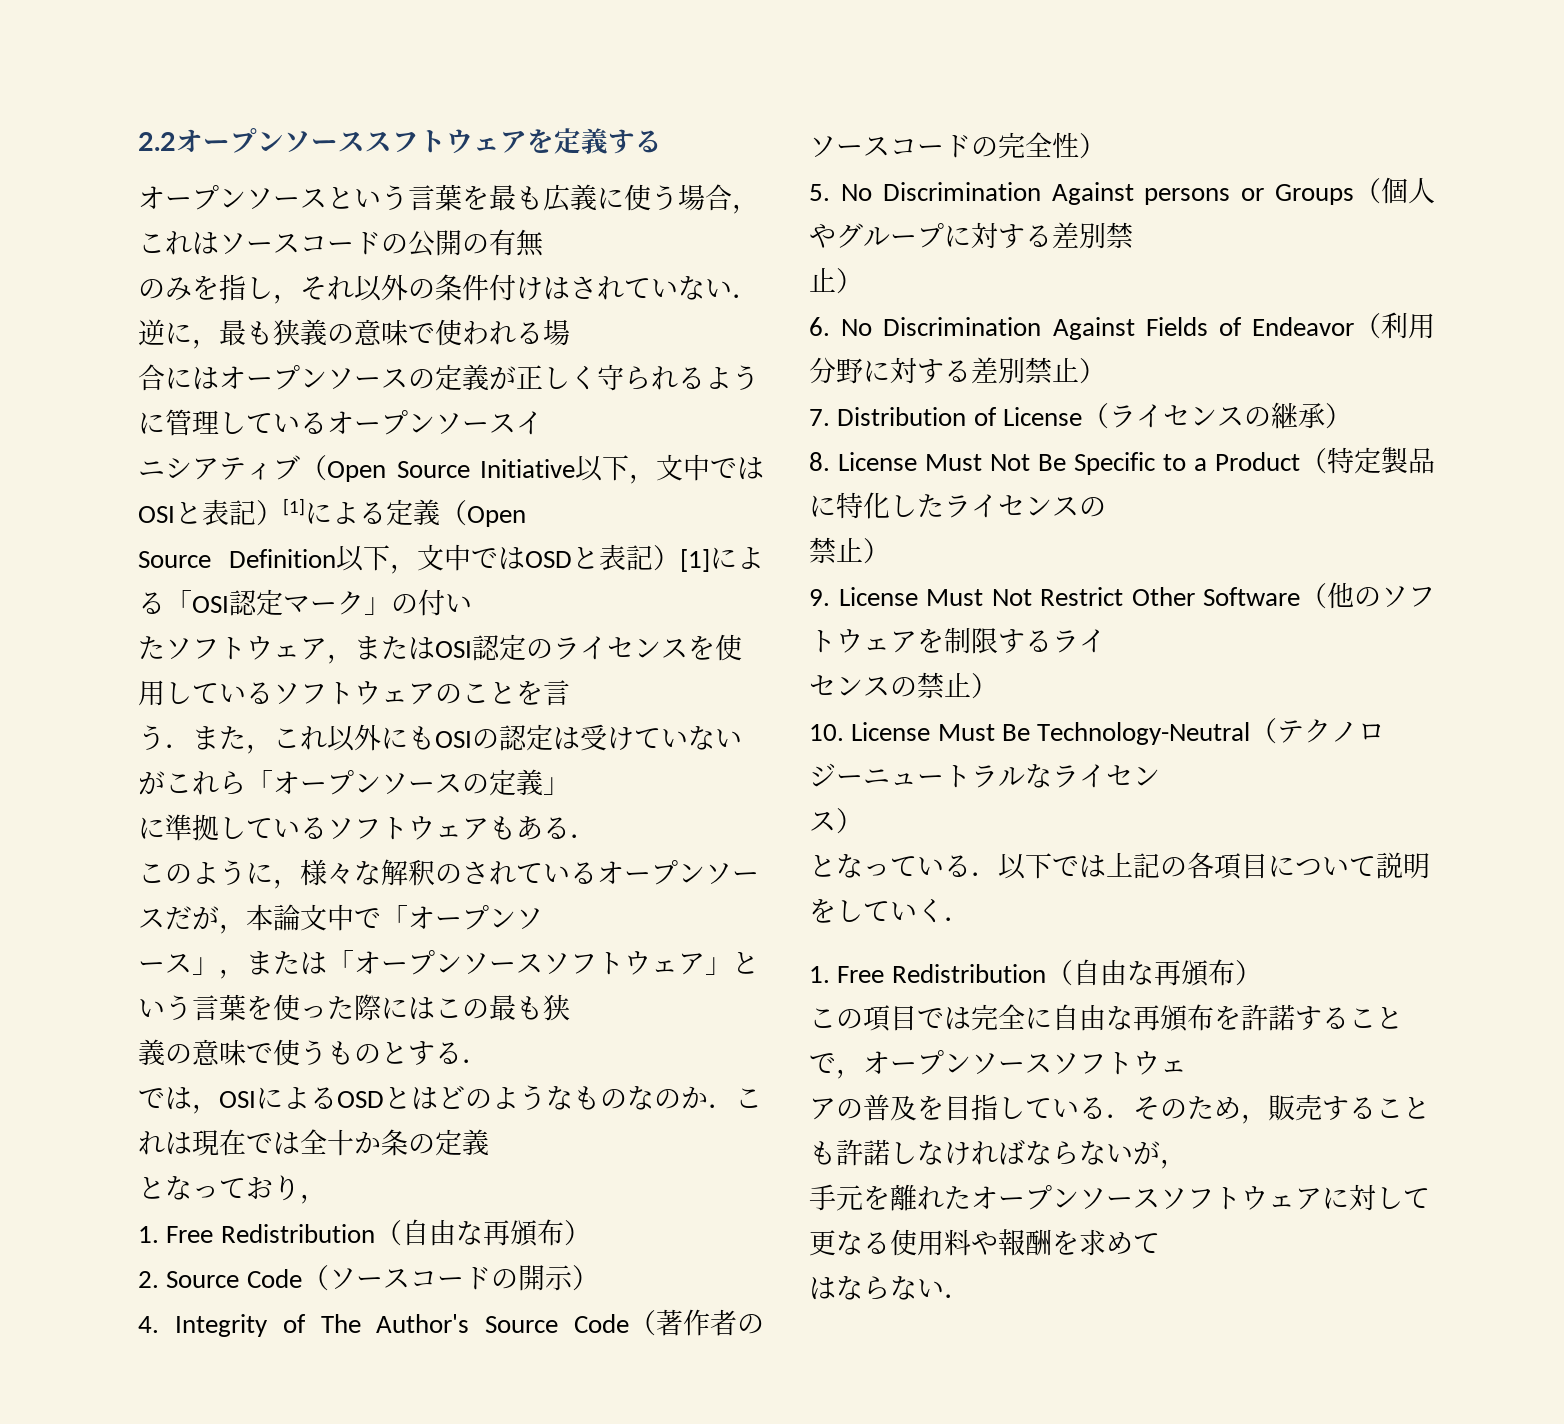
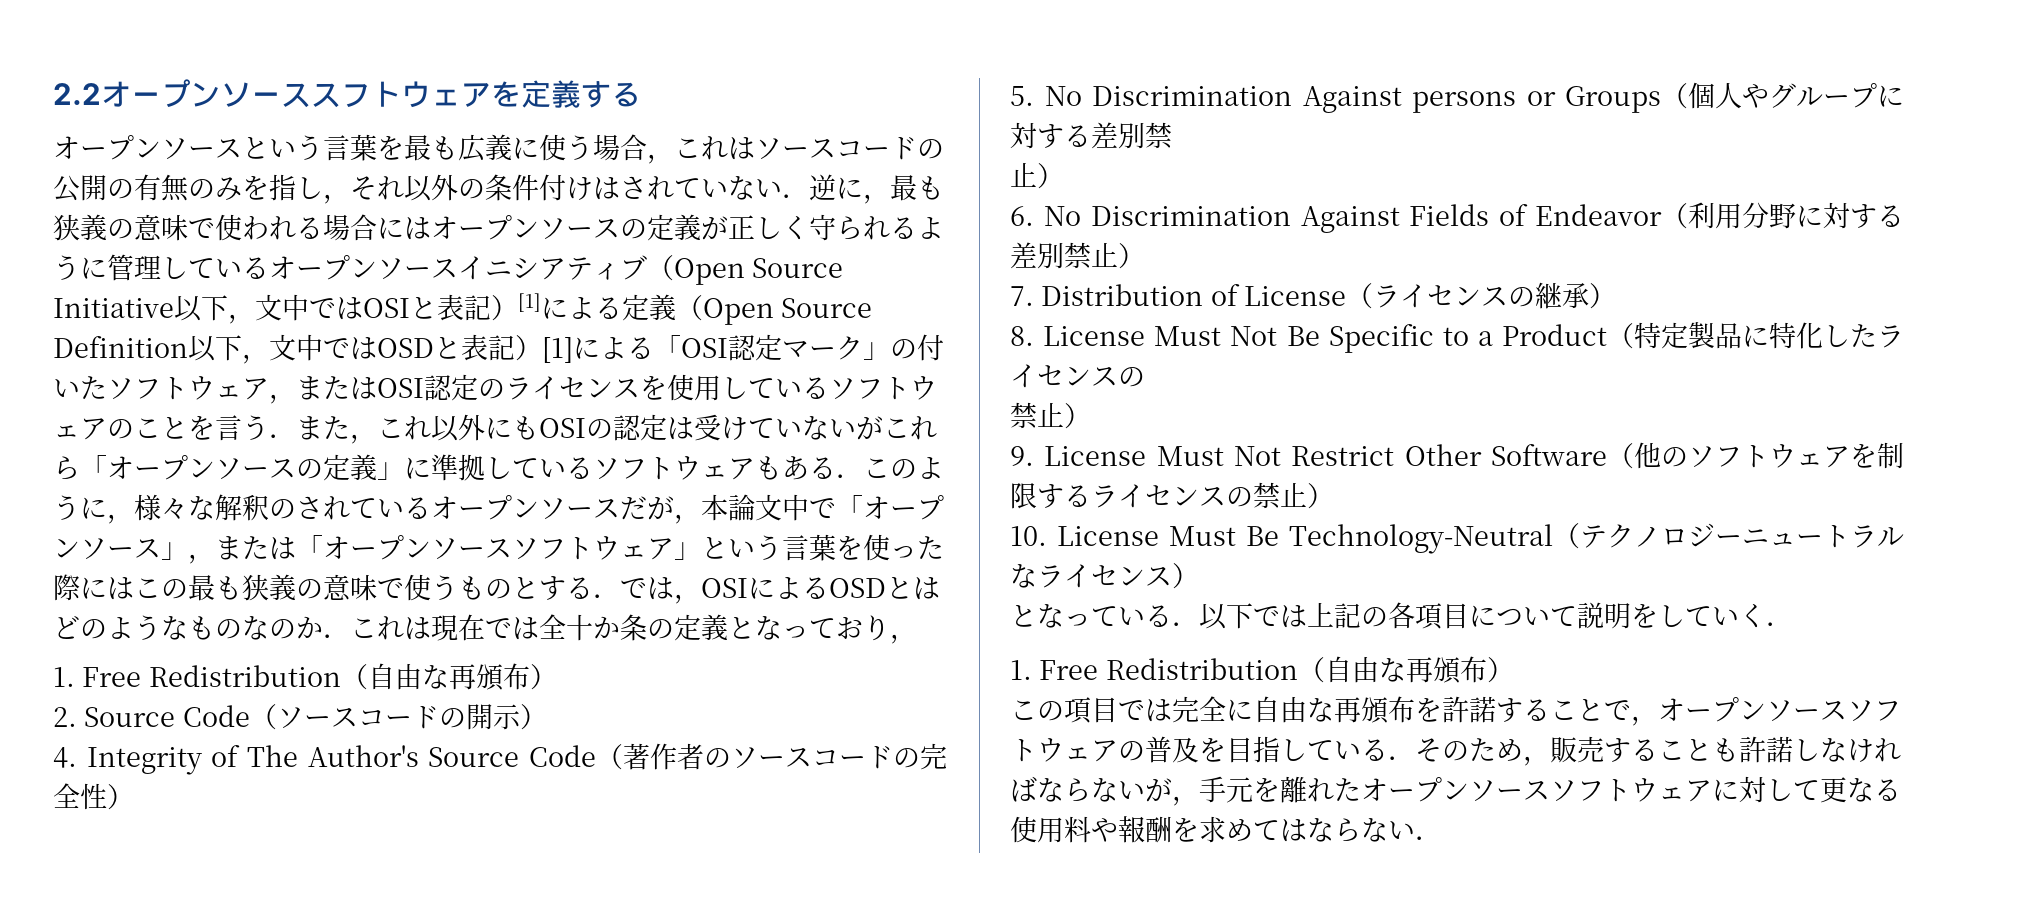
(544, 243) // -> (189, 188) none
(570, 332) // -> (350, 227) none
(543, 423) // -> (485, 268) none
(526, 516) // -> (774, 311) none
(472, 603) // -> (80, 388) none
(570, 693) // -> (242, 428) none
(570, 786) // -> (404, 471) none
(597, 836) // -> (863, 476) none
(543, 919) // -> (107, 549) none
(570, 1007) // -> (269, 587) none
(489, 1061) // -> (620, 596) none
(489, 1142) // -> (728, 627) none
(1106, 641) // -> (1145, 496) none
(1160, 776) // -> (1145, 576) none
(1187, 1066) // -> (1091, 753) none
(1187, 1164) // -> (1199, 801) none
(1160, 1243) // -> (1280, 830) none

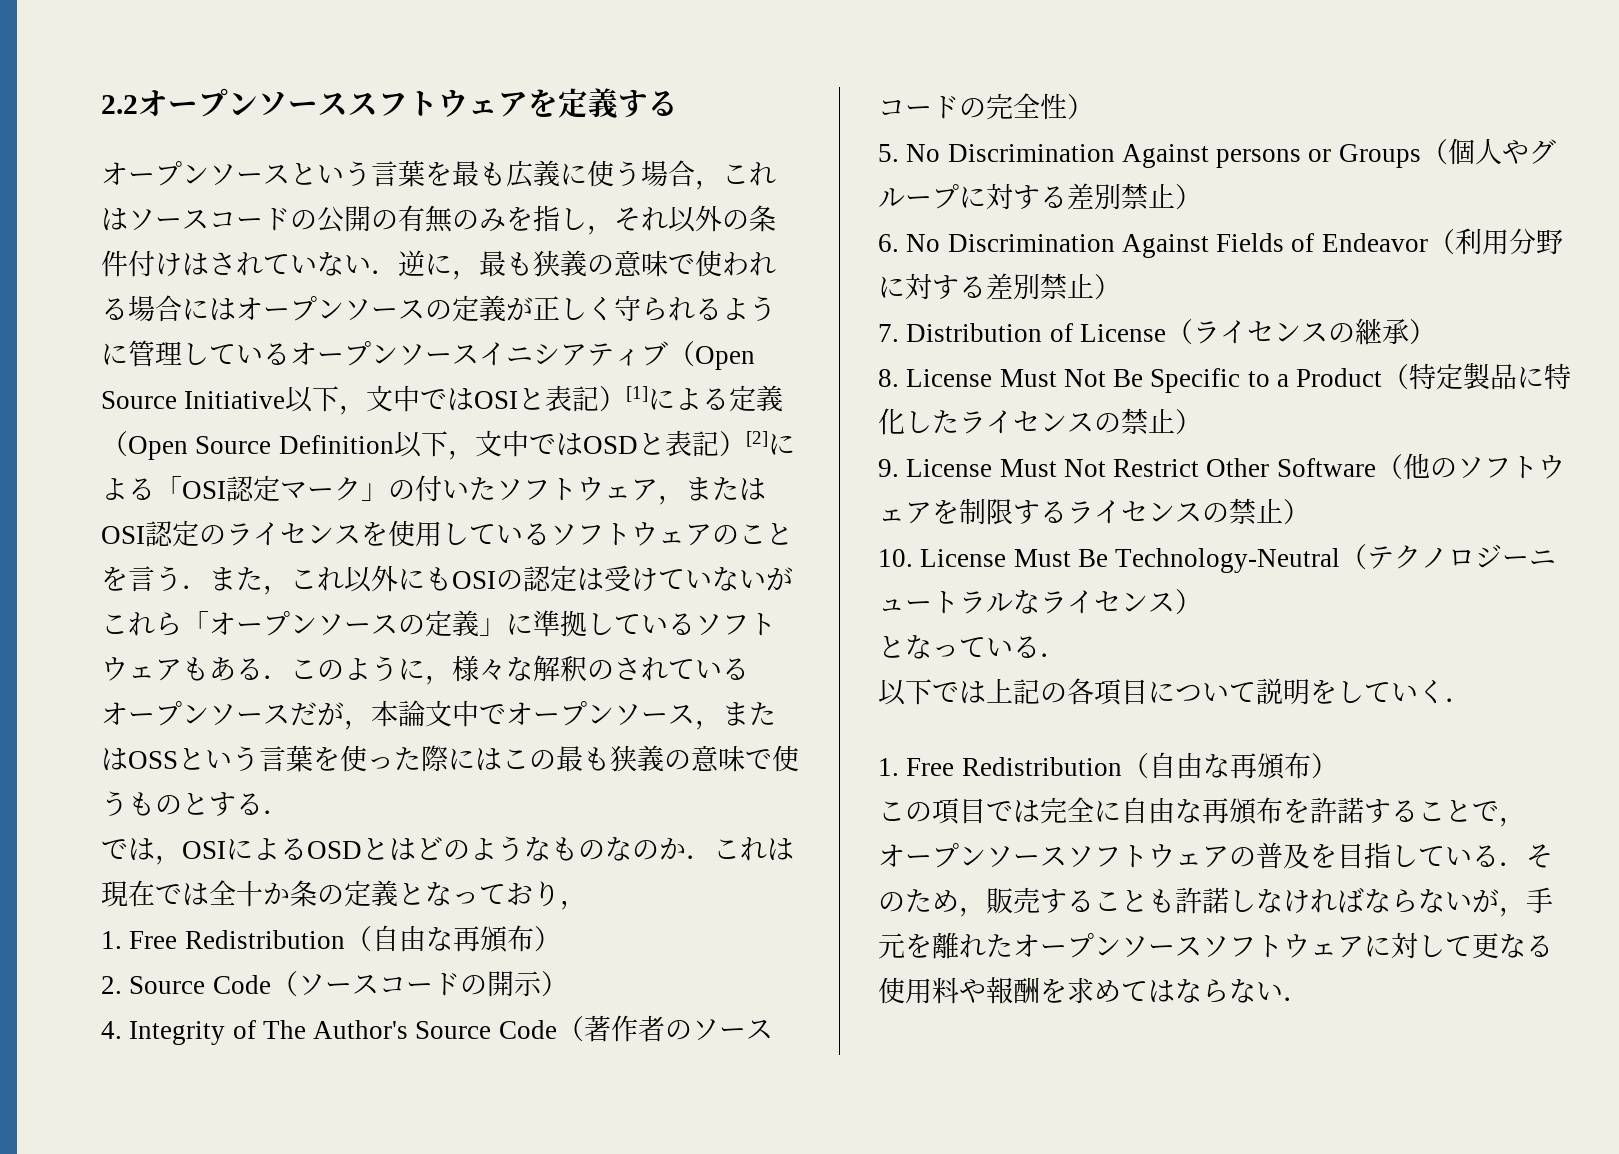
[542,337,573,363] [1] -> [745,431,768,447] [2]
[836,495,944,520] [53,535,701,564] 「オープンソース」，または「オープンソースソフトウェア」 -> [506,701,776,730] [101,748,178,771] オープンソース，またはOSS
(620, 596) none -> (290, 812) //
(1172, 135) // -> (1148, 196) none
(1145, 377) // -> (1121, 423) none
(1199, 624) none -> (1067, 655) //

